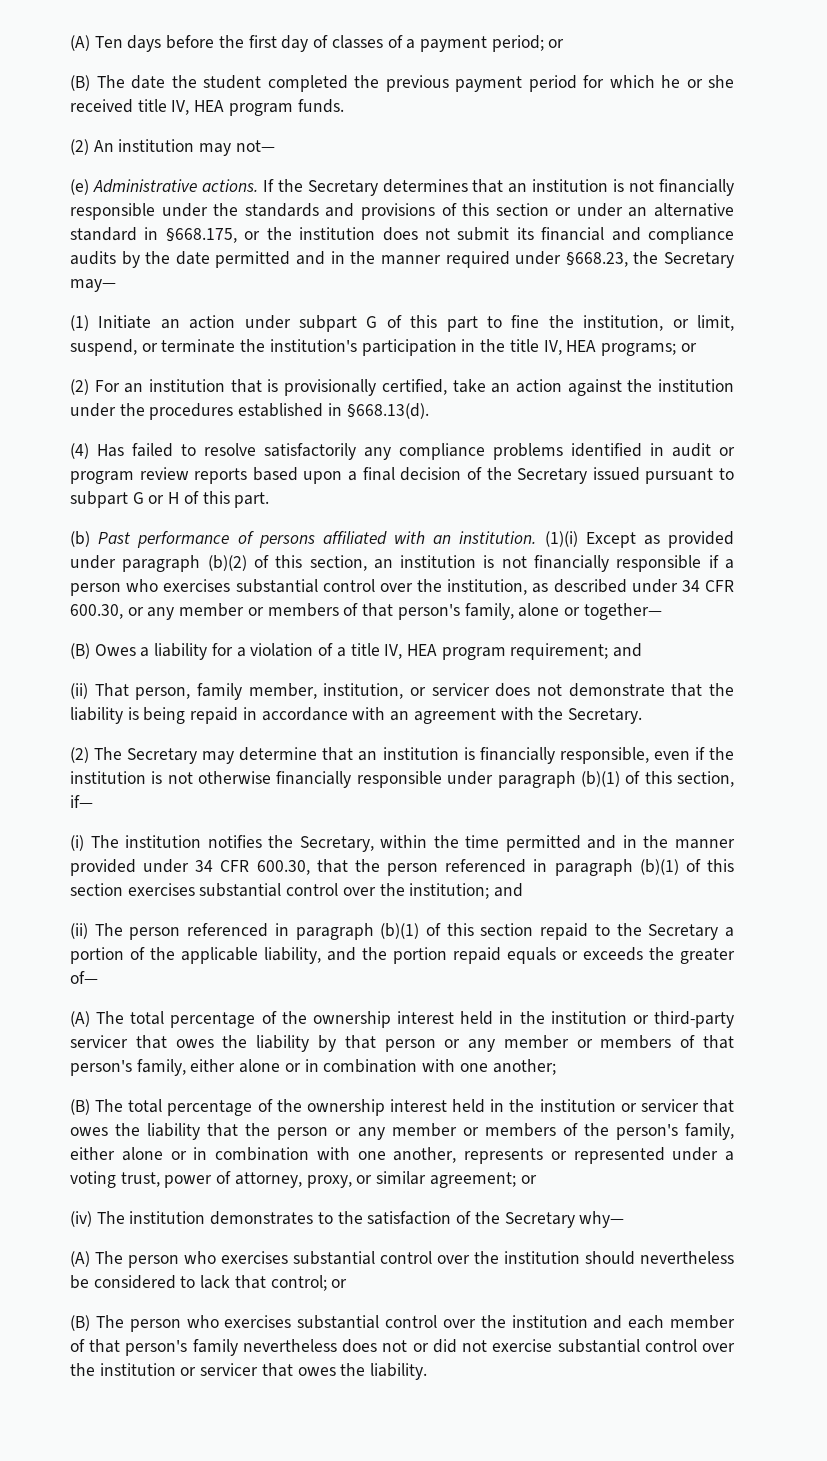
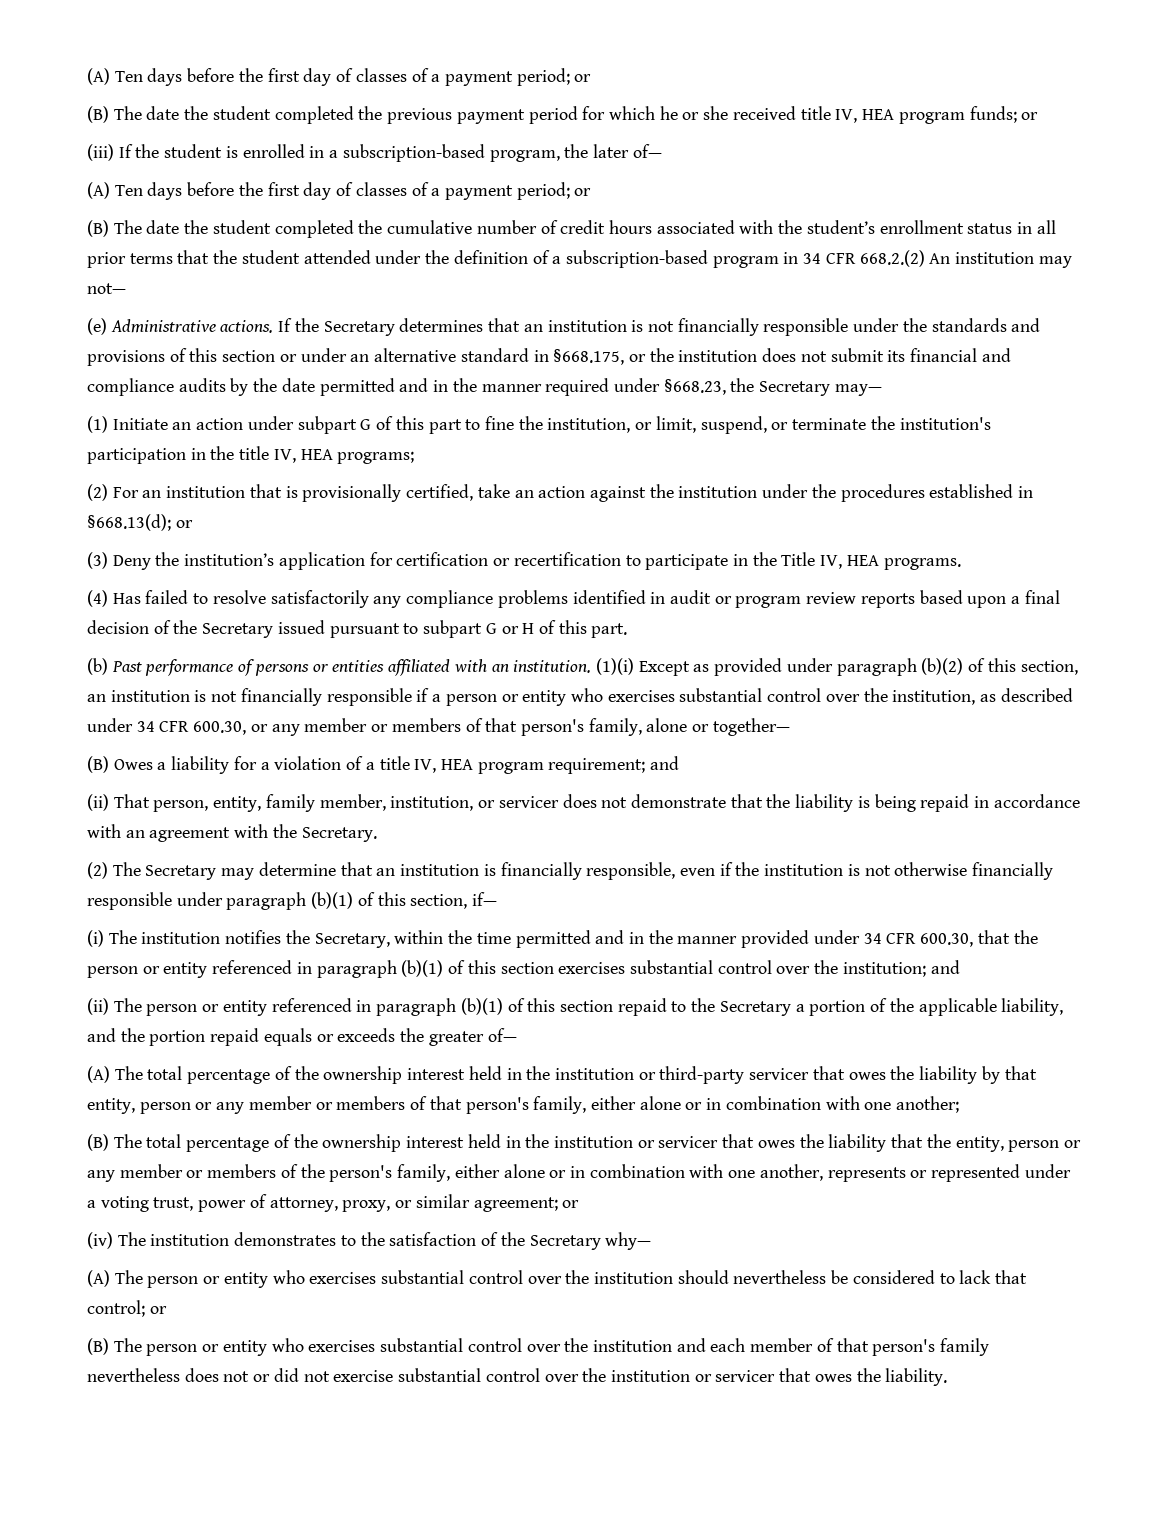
[297,99,344,113] [70,139,89,155] funds. // (2) -> [969,106,1039,123] [87,144,662,162] [87,182,592,200] [87,220,1056,238] [87,250,925,268] funds; or // (iii) If the student is enrolled in a subscription-based program, the later of— // (A) Ten days before the first day of classes of a payment period; or // (B) The date the student completed the cumulative number of credit hours associated with the student’s enrollment status in all prior terms that the student attended under the definition of a subscription-based program in 34 CFR 668.2.(2)
[680,343,697,352] or -> (415, 457) none
[346,403,429,419] §668.13(d). -> [87,514,193,531] [87,552,961,570] §668.13(d); or // (3) Deny the institution’s application for certification or recertification to participate in the Title IV, HEA programs.
(315, 541) none -> [312,660,385,672] or entities
(121, 589) none -> [501,690,567,706] or entity
(191, 693) none -> [213,796,262,812] entity,
(439, 869) none -> [142,962,208,978] or entity
(181, 933) none -> [202,1000,267,1016] or entity
(376, 1042) none -> [87,1098,135,1114] entity,
(271, 1129) none -> [955,1136,1004,1152] entity,
(179, 1261) none -> [203,1272,268,1288] or entity
(181, 1325) none -> [202,1340,267,1356] or entity

